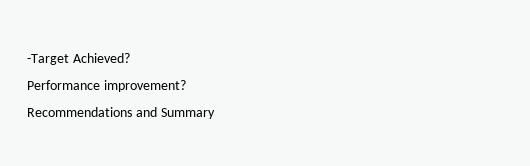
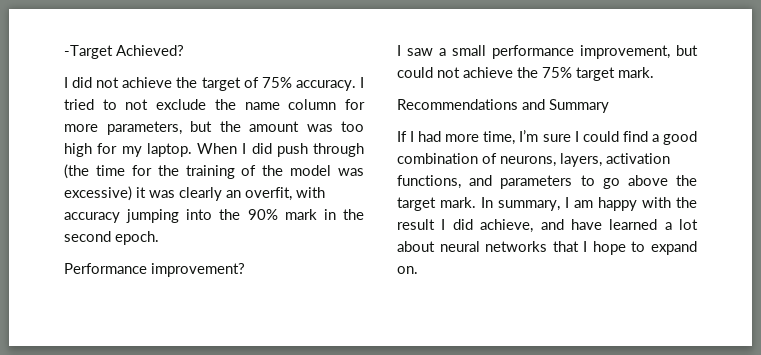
[27,80,186,92] [27,107,215,119] Performance improvement? // Recommendations and Summary -> [64,77,364,91] [64,99,366,110] [64,121,364,135] [64,143,364,157] [64,164,364,179] [64,186,325,201] [64,209,364,223] [64,231,159,245] [64,263,245,277] [397,45,698,59] [397,67,654,81] [397,99,609,113] [397,130,697,145] [397,153,670,167] [397,175,697,189] [397,197,697,211] [397,219,698,233] [397,241,697,255] [397,266,418,274] I did not achieve the target of 75% accuracy. I tried to not exclude the name column for more parameters, but the amount was too high for my laptop. When I did push through (the time for the training of the model was excessive) it was clearly an overfit, with accuracy jumping into the 90% mark in the second epoch. // Performance improvement? // I saw a small performance improvement, but could not achieve the 75% target mark. // Recommendations and Summary // If I had more time, I’m sure I could find a good combination of neurons, layers, activation functions, and parameters to go above the target mark. In summary, I am happy with the result I did achieve, and have learned a lot about neural networks that I hope to expand on.

